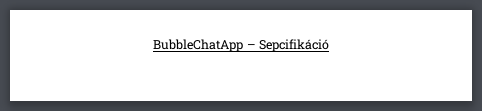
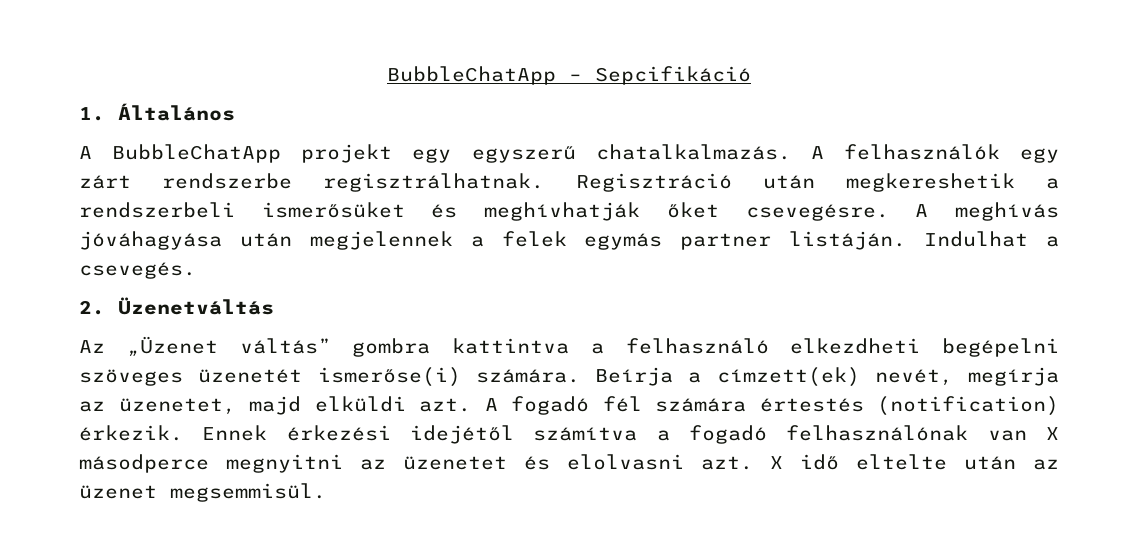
(329, 45) none -> [79,103,235,121] [79,144,1059,163] [79,173,1059,192] [79,202,1059,221] [79,231,1060,250] [79,262,196,279] [79,297,274,315] [79,336,1059,357] [79,367,1059,387] [79,396,1059,416] [79,425,1059,444] [79,454,1059,473] [79,483,326,502] // 1. Általános // A BubbleChatApp projekt egy egyszerű chatalkalmazás. A felhasználók egy zárt rendszerbe regisztrálhatnak. Regisztráció után megkereshetik a rendszerbeli ismerősüket és meghívhatják őket csevegésre. A meghívás jóváhagyása után megjelennek a felek egymás partner listáján. Indulhat a csevegés. // 2. Üzenetváltás // Az „Üzenet váltás” gombra kattintva a felhasználó elkezdheti begépelni szöveges üzenetét ismerőse(i) számára. Beírja a címzett(ek) nevét, megírja az üzenetet, majd elküldi azt. A fogadó fél számára értestés (notification) érkezik. Ennek érkezési idejétől számítva a fogadó felhasználónak van X másodperce megnyitni az üzenetet és elolvasni azt. X idő eltelte után az üzenet megsemmisül.

